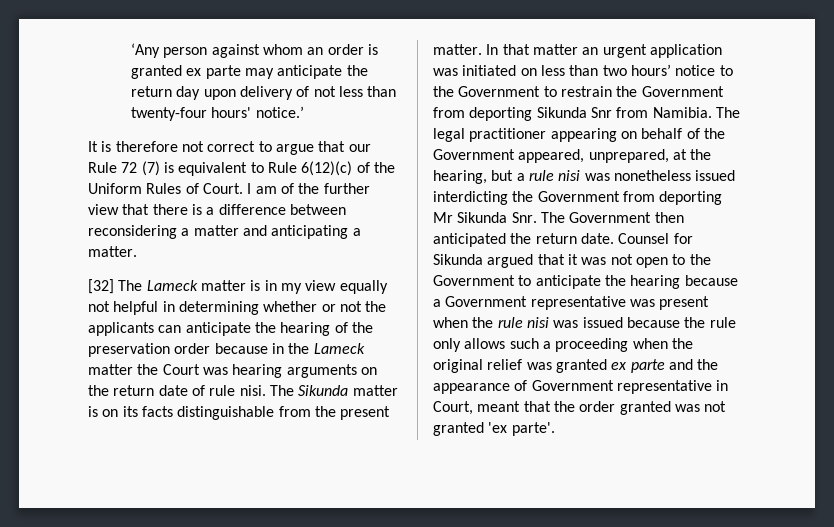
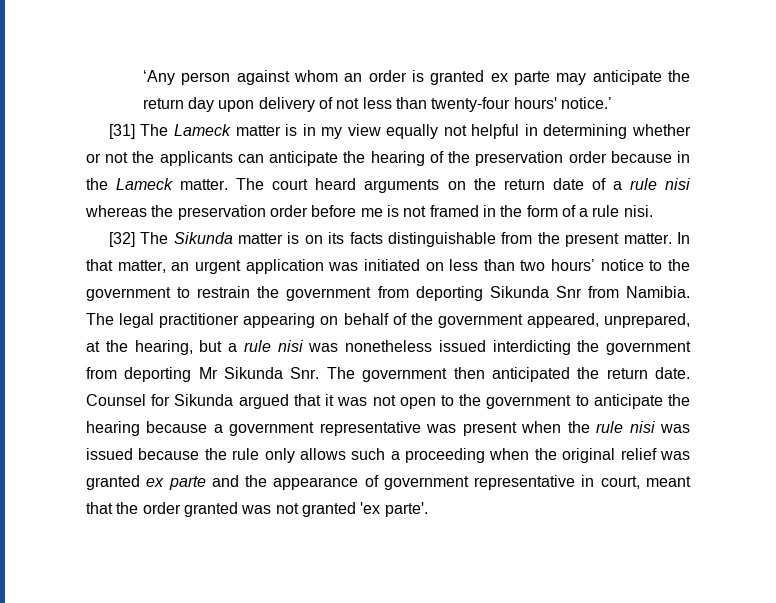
[88,141,371,155] [88,161,395,176] [88,183,370,194] [88,204,346,215] [88,225,361,239] [88,246,137,257] [88,279,114,294] It is therefore not correct to argue that our Rule 72 (7) is equivalent to Rule 6(12)(c) of the Uniform Rules of Court. I am of the further view that there is a difference between reconsidering a matter and anticipating a matter. // [32] -> [108,124,135,139] [31]
[88,364,283,378] matter the Court was hearing -> [180,178,357,190] matter. The court heard
(205, 390) none -> [612,178,690,190] [85,205,589,220] a rule nisi whereas the preservation order before me is not framed in the form of a
(266, 390) none -> [108,232,135,247] // [32]
[532,44,578,55] matter -> [117,260,166,273] matter,
[458,86,541,97] Government -> [86,287,171,301] government
[641,86,724,97] Government -> [286,287,372,301] government
[433,149,515,160] Government -> [437,314,523,328] government
[537,191,620,202] Government -> [606,341,691,355] government
[569,212,652,223] Government -> [362,368,448,382] government
[433,275,515,286] Government -> [486,395,572,409] government
[445,296,528,307] Government -> [229,422,315,436] government
[531,380,614,391] Government -> [383,476,469,490] government
[433,401,473,415] Court, -> [600,476,640,489] court,

